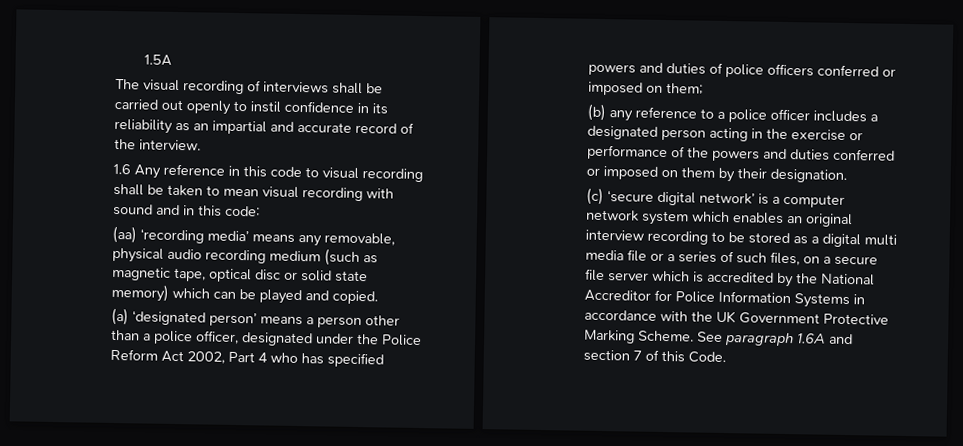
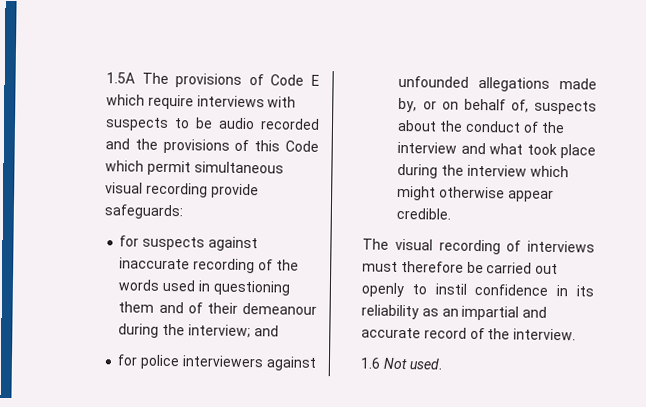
(172, 60) none -> [141,72,320,88] [106,94,297,110] [105,117,320,132] [105,138,319,154] [105,160,284,176] [105,182,259,199] [104,204,184,220] [119,235,259,252] [119,257,299,274] [118,279,290,296] [118,301,317,315] [118,323,279,339] [117,354,317,371] [398,75,597,92] [398,97,597,115] [397,119,565,134] [397,141,596,159] [397,163,569,179] [397,185,555,202] [396,207,452,220] The provisions of Code E which require interviews with suspects to be audio recorded and the provisions of this Code which permit simultaneous visual recording provide safeguards: // for suspects against inaccurate recording of the words used in questioning them and of their demeanour during the interview; and // for police interviewers against unfounded allegations made by, or on behalf of, suspects about the conduct of the interview and what took place during the interview which might otherwise appear credible.
[332,82,364,95] shall -> [362,261,464,273] must therefore
[134,163,424,183] [113,183,395,202] [113,203,261,217] [112,225,396,247] [112,247,379,267] [112,266,369,283] [111,283,379,305] [111,307,401,329] [111,329,423,347] [110,348,385,368] [588,62,897,78] [588,81,704,96] [587,103,879,123] [587,125,864,142] [587,144,896,162] [586,166,848,184] [586,187,846,208] [586,209,854,228] [585,229,898,248] [585,249,879,266] [585,268,876,288] [584,289,866,309] [584,309,890,325] [584,329,854,347] [583,349,727,364] Any reference in this code to visual recording shall be taken to mean visual recording with sound and in this code: // (aa) ‘recording media’ means any removable, physical audio recording medium (such as magnetic tape, optical disc or solid state memory) which can be played and copied. // (a) ‘designated person’ means a person other than a police officer, designated under the Police Reform Act 2002, Part 4 who has specified powers and duties of police officers conferred or imposed on them; // (b) any reference to a police officer includes a designated person acting in the exercise or performance of the powers and duties conferred or imposed on them by their designation. // (c) ‘secure digital network’ is a computer network system which enables an original interview recording to be stored as a digital multi media file or a series of such files, on a secure file server which is accredited by the National Accreditor for Police Information Systems in accordance with the UK Government Protective Marking Scheme. See paragraph 1.6A and section 7 of this Code. -> [382,357,443,370] Not used.

